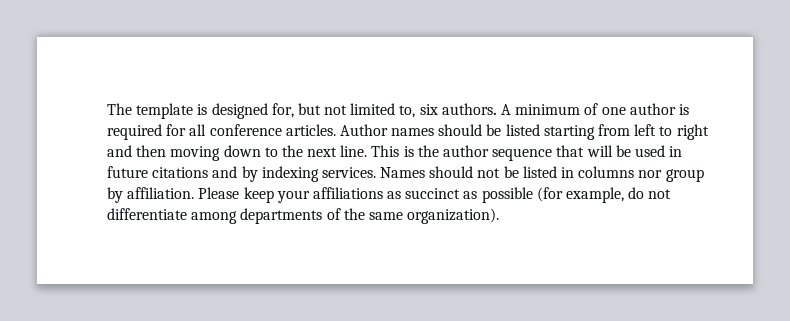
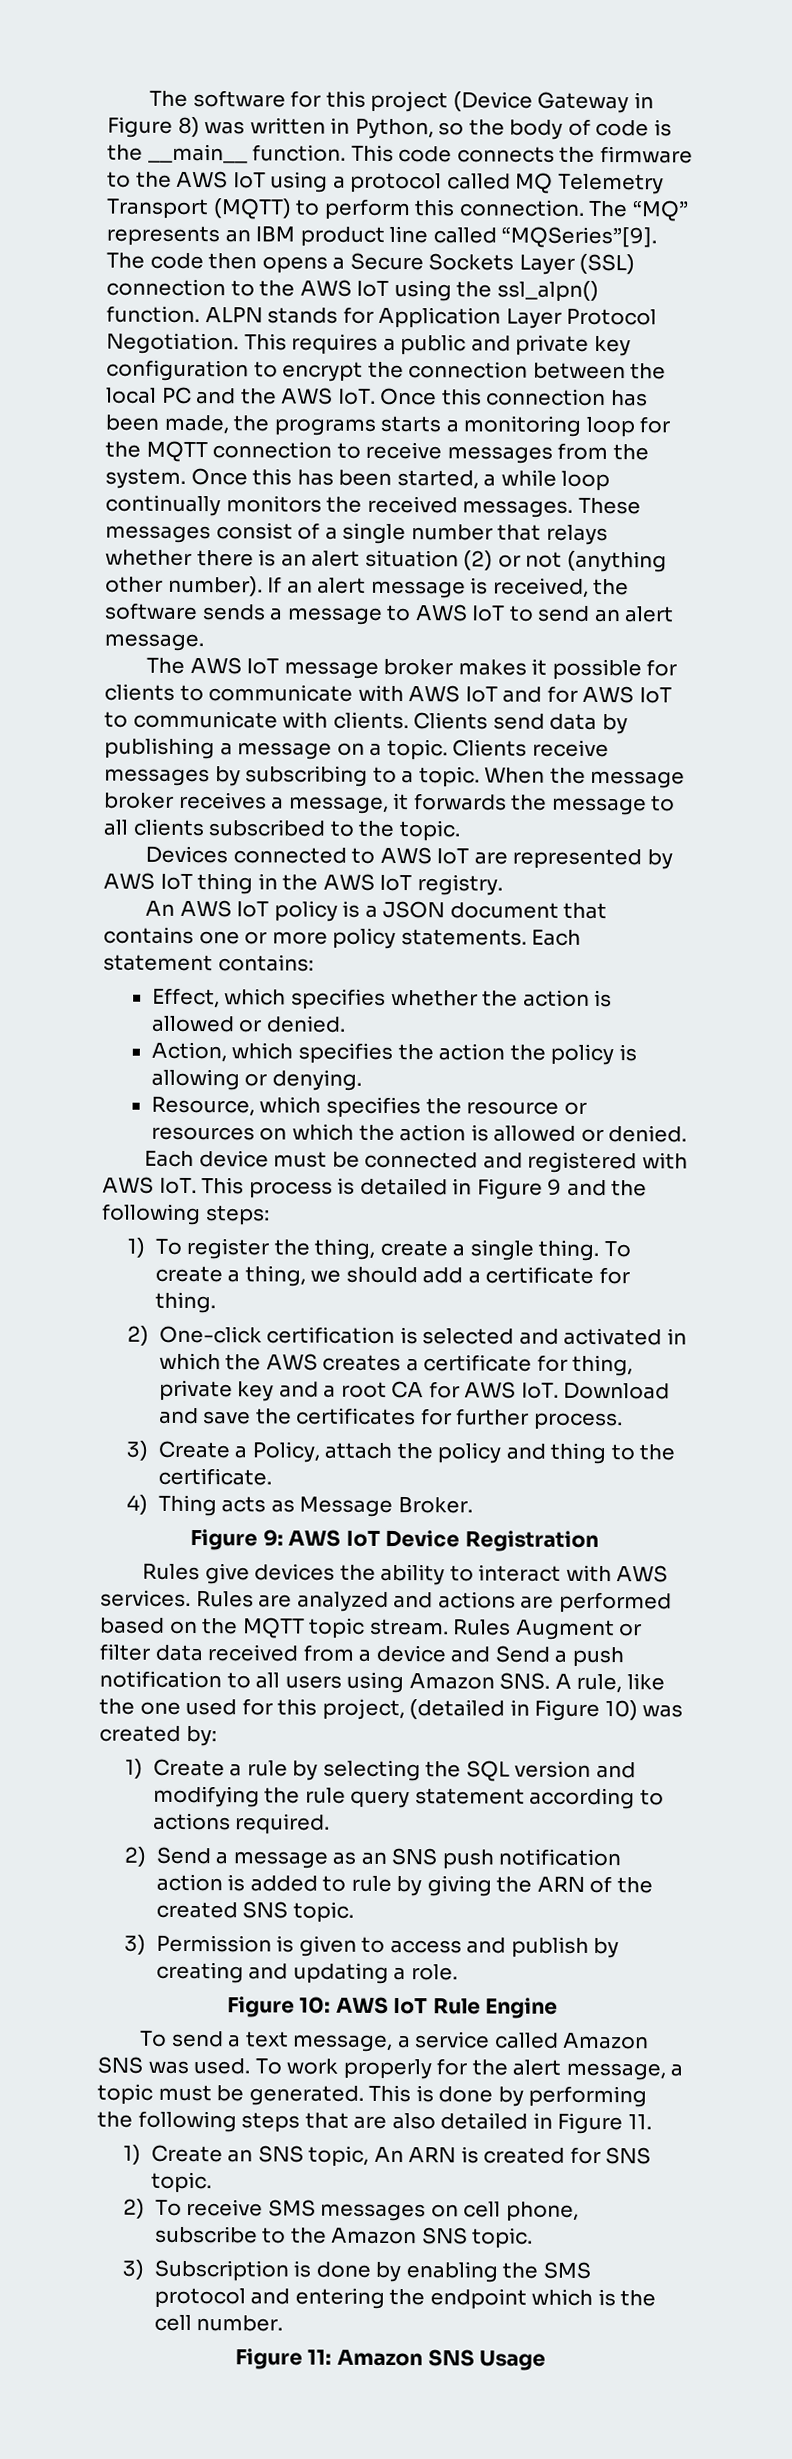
[107,103,689,119] [107,124,709,140] [107,145,683,161] [107,166,704,182] [107,187,672,203] [107,208,500,224] The template is designed for, but not limited to, six authors. A minimum of one author is required for all conference articles. Author names should be listed starting from left to right and then moving down to the next line. This is the author sequence that will be used in future citations and by indexing services. Names should not be listed in columns nor group by affiliation. Please keep your affiliations as succinct as possible (for example, do not differentiate among departments of the same organization). -> [149,89,654,114] [107,116,672,140] [107,143,693,164] [107,170,664,195] [106,198,689,222] [106,225,658,249] [106,252,636,275] [106,278,599,302] [106,305,658,329] [106,332,631,357] [106,359,667,382] [106,386,648,407] [105,414,671,438] [105,440,649,464] [105,467,611,492] [105,494,641,518] [105,522,608,546] [105,549,667,573] [105,575,630,599] [104,602,675,625] [104,633,204,652] [146,656,678,681] [104,683,672,704] [104,710,628,735] [104,737,609,761] [104,765,686,789] [104,791,676,816] [103,818,461,842] [145,845,673,870] [103,872,503,896] [145,899,608,922] [103,926,582,949] [103,954,314,972] [151,987,613,1010] [150,1015,347,1033] [150,1041,637,1066] [150,1068,363,1091] [150,1095,587,1119] [150,1123,688,1143] [144,1150,688,1174] [102,1176,648,1200] [102,1203,270,1226] [127,1237,631,1261] [154,1265,630,1287] [154,1291,216,1314] [127,1325,687,1346] [158,1352,634,1377] [158,1379,671,1402] [158,1407,623,1431] [126,1440,676,1465] [157,1467,272,1486] [126,1494,473,1517] [190,1528,599,1552] [142,1562,669,1586] [100,1589,672,1614] [100,1617,643,1641] [99,1643,624,1668] [99,1670,665,1694] [99,1698,684,1722] [99,1725,217,1747] [125,1758,636,1782] [152,1785,664,1810] [152,1812,331,1835] [124,1846,622,1870] [155,1873,653,1897] [155,1901,354,1923] [124,1934,620,1959] [155,1961,458,1984] [226,1996,559,2019] [140,2030,650,2052] [97,2056,684,2081] [97,2083,648,2108] [97,2110,652,2135] [123,2144,652,2167] [150,2171,212,2194] [123,2198,579,2222] [154,2225,534,2249] [122,2259,591,2283] [153,2287,657,2310] [153,2314,284,2332] [234,2348,547,2371] The software for this project (Device Gateway in Figure 8) was written in Python, so the body of code is the __main__ function. This code connects the firmware to the AWS IoT using a protocol called MQ Telemetry Transport (MQTT) to perform this connection. The “MQ” represents an IBM product line called “MQSeries”[9]. The code then opens a Secure Sockets Layer (SSL) connection to the AWS IoT using the ssl_alpn() function. ALPN stands for Application Layer Protocol Negotiation. This requires a public and private key configuration to encrypt the connection between the local PC and the AWS IoT. Once this connection has been made, the programs starts a monitoring loop for the MQTT connection to receive messages from the system. Once this has been started, a while loop continually monitors the received messages. These messages consist of a single number that relays whether there is an alert situation (2) or not (anything other number). If an alert message is received, the software sends a message to AWS IoT to send an alert message. // The AWS IoT message broker makes it possible for clients to communicate with AWS IoT and for AWS IoT to communicate with clients. Clients send data by publishing a message on a topic. Clients receive messages by subscribing to a topic. When the message broker receives a message, it forwards the message to all clients subscribed to the topic. // Devices connected to AWS IoT are represented by AWS IoT thing in the AWS IoT registry. // An AWS IoT policy is a JSON document that contains one or more policy statements. Each statement contains: // Effect, which specifies whether the action is allowed or denied. // Action, which specifies the action the policy is allowing or denying. // Resource, which specifies the resource or resources on which the action is allowed or denied. // Each device must be connected and registered with AWS IoT. This process is detailed in Figure 9 and the following steps: // 1) To register the thing, create a single thing. To create a thing, we should add a certificate for thing. // 2) One-click certification is selected and activated in which the AWS creates a certificate for thing, private key and a root CA for AWS IoT. Download and save the certificates for further process. // 3) Create a Policy, attach the policy and thing to the certificate. // 4) Thing acts as Message Broker. // Figure 9: AWS IoT Device Registration // Rules give devices the ability to interact with AWS services. Rules are analyzed and actions are performed based on the MQTT topic stream. Rules Augment or filter data received from a device and Send a push notification to all users using Amazon SNS. A rule, like the one used for this project, (detailed in Figure 10) was created by: // 1) Create a rule by selecting the SQL version and modifying the rule query statement according to actions required. // 2) Send a message as an SNS push notification action is added to rule by giving the ARN of the created SNS topic. // 3) Permission is given to access and publish by creating and updating a role. // Figure 10: AWS IoT Rule Engine // To send a text message, a service called Amazon SNS was used. To work properly for the alert message, a topic must be generated. This is done by performing the following steps that are also detailed in Figure 11. // 1) Create an SNS topic, An ARN is created for SNS topic. // 2) To receive SMS messages on cell phone, subscribe to the Amazon SNS topic. // 3) Subscription is done by enabling the SMS protocol and entering the endpoint which is the cell number. // Figure 11: Amazon SNS Usage

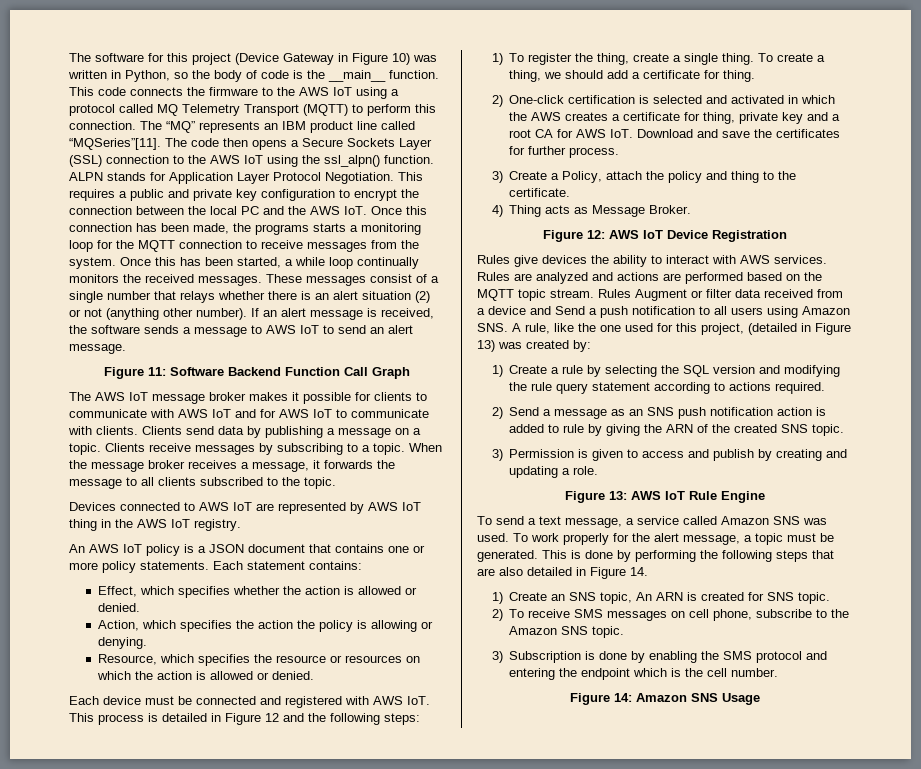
[177,116,200,138] 8) -> [392,53,410,65] 10)
[501,226,658,249] “MQSeries”[9]. -> [69,138,161,150] “MQSeries”[11].
(204, 642) none -> [103,367,410,379] // Figure 11: Software Backend Function Call Graph
[547,1178,563,1196] 9 -> [265,713,279,722] 12
[262,1529,284,1547] 9: -> [586,230,605,239] 12:
[604,1700,638,1721] 10) -> [477,340,495,352] 13)
[299,1996,332,2014] 10: -> [608,491,627,500] 13:
[627,2114,652,2130] 11. -> [630,567,648,576] 14.
[307,2349,333,2365] 11: -> [613,693,632,702] 14:

